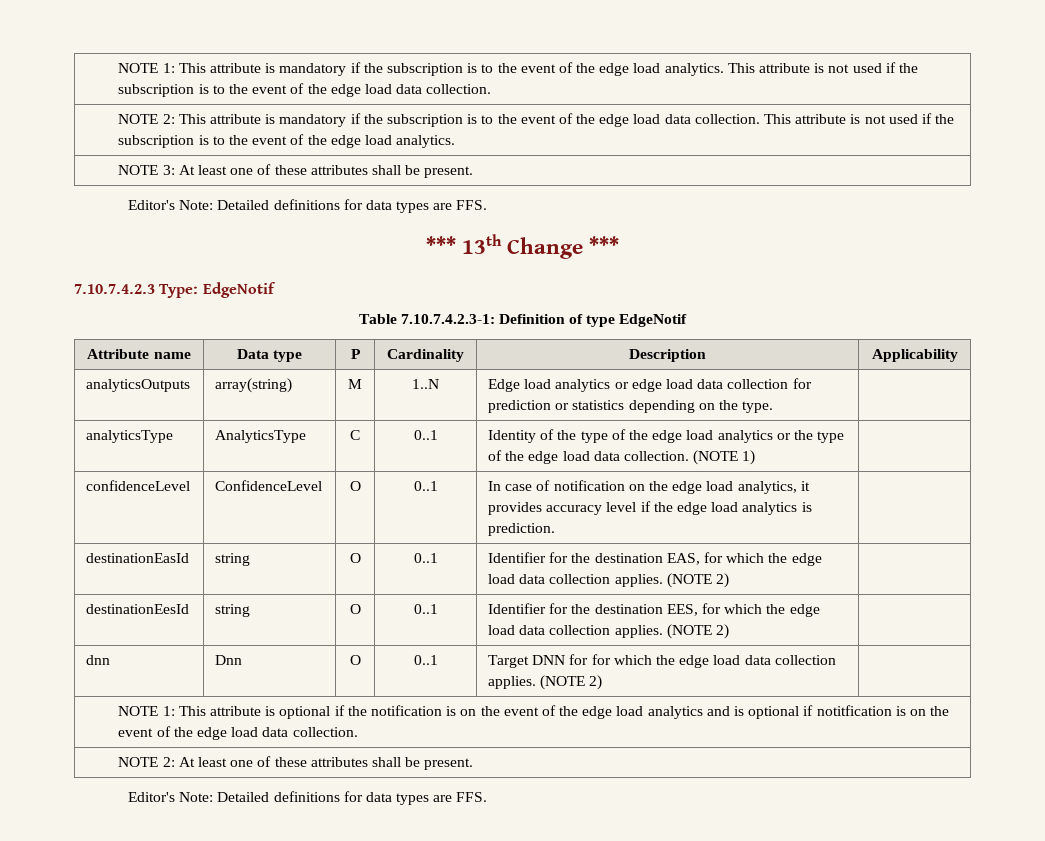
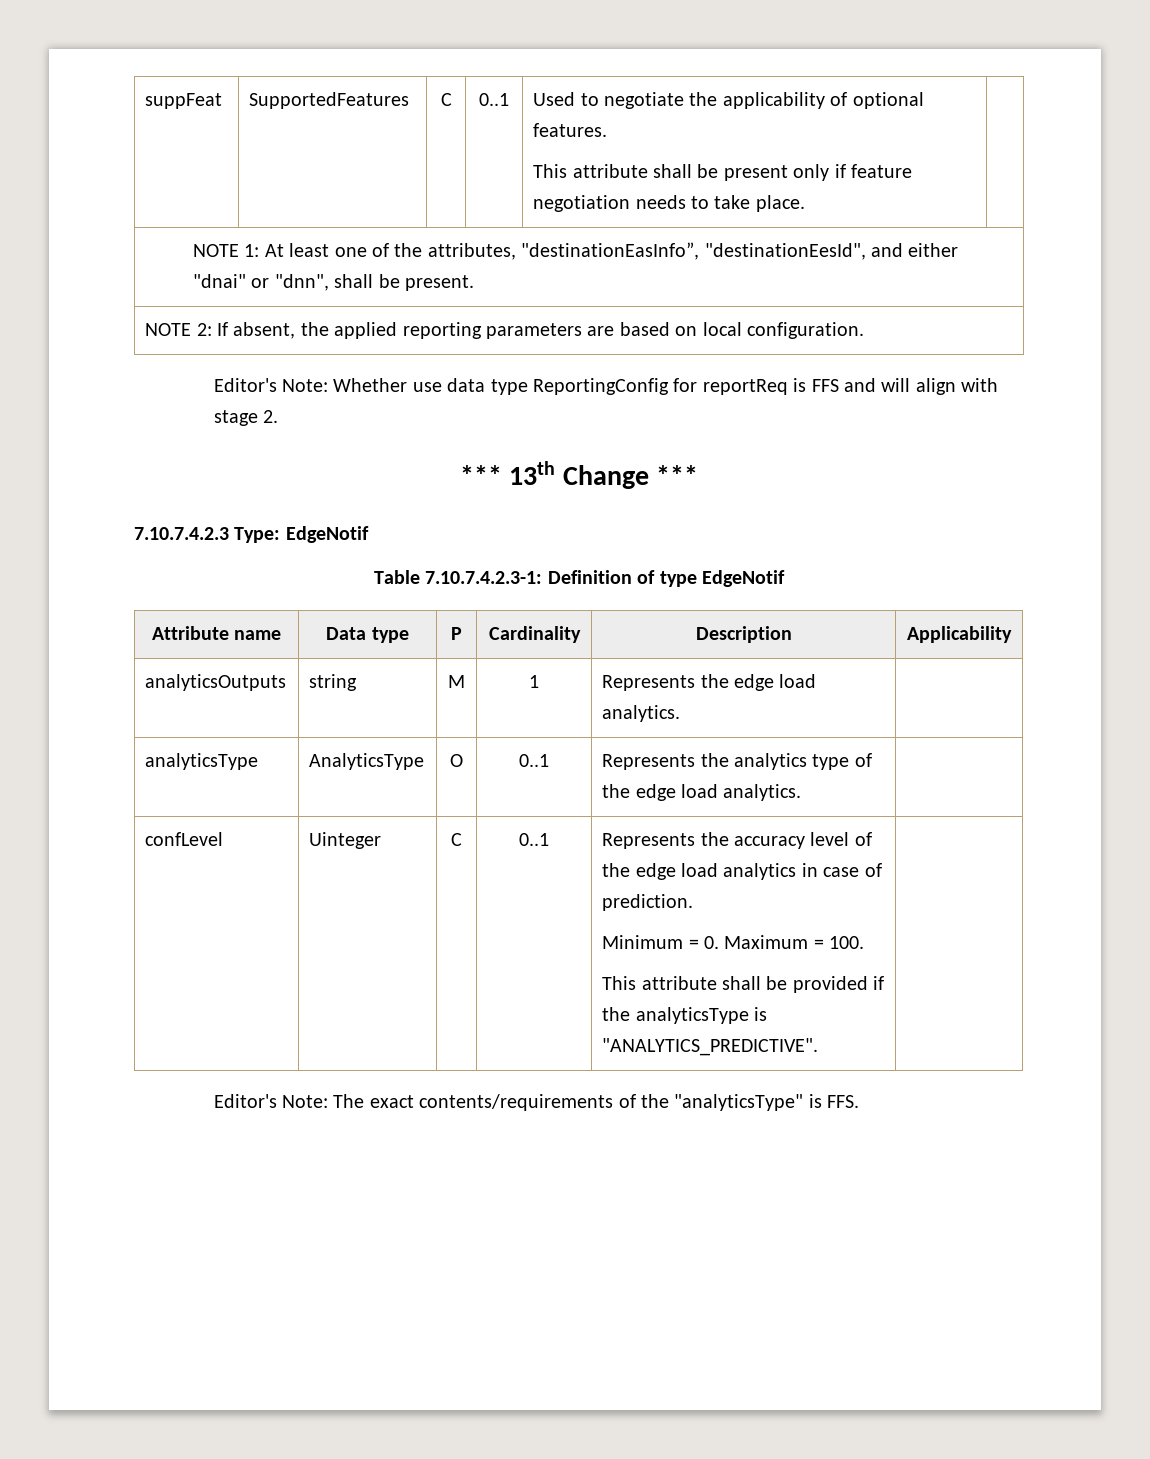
[118,62,918,76] [118,83,492,97] [118,113,955,127] [118,134,456,148] [118,164,474,178] [127,199,488,213] NOTE 1: This attribute is mandatory if the subscription is to the event of the edge load analytics. This attribute is not used if the subscription is to the event of the edge load data collection. // NOTE 2: This attribute is mandatory if the subscription is to the event of the edge load data collection. This attribute is not used if the subscription is to the event of the edge load analytics. // NOTE 3: At least one of these attributes shall be present. // Editor's Note: Detailed definitions for data types are FFS. -> [145,93,223,109] [249,92,410,109] [440,93,452,106] [479,93,509,106] [533,92,924,109] [533,123,608,137] [533,164,912,181] [533,195,805,212] [192,242,959,260] [192,274,474,291] [145,322,864,339] [213,378,999,395] [213,410,279,426] suppFeat | SupportedFeatures | C | 0..1 | Used to negotiate the applicability of optional features. // This attribute shall be present only if feature negotiation needs to take place. | // NOTE 1: At least one of the attributes, "destinationEasInfo”, "destinationEesId", and either "dnai" or "dnn", shall be present. // NOTE 2: If absent, the applied reporting parameters are based on local configuration. // Editor's Note: Whether use data type ReportingConfig for reportReq is FFS and will align with stage 2.
[215,378,293,393] array(string) -> [309,674,358,691] string
[412,379,439,389] [488,378,812,392] [488,400,774,413] 1..N | Edge load analytics or edge load data collection for prediction or statistics depending on the type. -> [529,675,539,688] [602,674,817,691] [602,705,681,722] 1 | Represents the edge load analytics.
[350,430,360,440] [413,430,438,440] [488,429,845,443] [488,450,756,465] [86,480,191,491] [215,480,323,491] [349,481,361,491] [413,481,438,491] [488,480,810,494] [488,501,812,515] [488,523,556,536] [86,553,190,563] [215,553,251,566] [349,553,361,563] [413,553,438,563] [488,552,822,566] [488,573,729,588] [86,604,190,614] [215,604,251,617] [349,604,361,614] [413,604,438,614] [488,603,820,617] [488,624,729,639] [86,655,111,665] [215,655,243,665] [349,655,361,665] [413,655,438,665] [488,654,836,668] [488,675,603,690] [118,705,950,719] [118,726,358,740] [118,756,474,770] [127,791,453,805] C | 0..1 | Identity of the type of the edge load analytics or the type of the edge load data collection. (NOTE 1) | // confidenceLevel | ConfidenceLevel | O | 0..1 | In case of notification on the edge load analytics, it provides accuracy level if the edge load analytics is prediction. | // destinationEasId | string | O | 0..1 | Identifier for the destination EAS, for which the edge load data collection applies. (NOTE 2) | // destinationEesId | string | O | 0..1 | Identifier for the destination EES, for which the edge load data collection applies. (NOTE 2) | // dnn | Dnn | O | 0..1 | Target DNN for for which the edge load data collection applies. (NOTE 2) | // NOTE 1: This attribute is optional if the notification is on the event of the edge load analytics and is optional if notitfication is on the event of the edge load data collection. // NOTE 2: At least one of these attributes shall be present. // Editor's Note: Detailed definitions for data types are -> [450,754,463,767] [519,754,549,767] [602,753,872,770] [602,784,802,801] [145,832,224,846] [309,832,382,849] [451,833,462,846] [519,833,549,846] [602,832,872,849] [602,863,882,880] [602,894,694,911] [602,935,865,949] [602,976,885,993] [602,1007,767,1024] [602,1038,819,1056] [213,1094,822,1111] O | 0..1 | Represents the analytics type of the edge load analytics. | // confLevel | Uinteger | C | 0..1 | Represents the accuracy level of the edge load analytics in case of prediction. // Minimum = 0. Maximum = 100. // This attribute shall be provided if the analyticsType is "ANALYTICS_PREDICTIVE". | // Editor's Note: The exact contents/requirements of the "analyticsType" is

